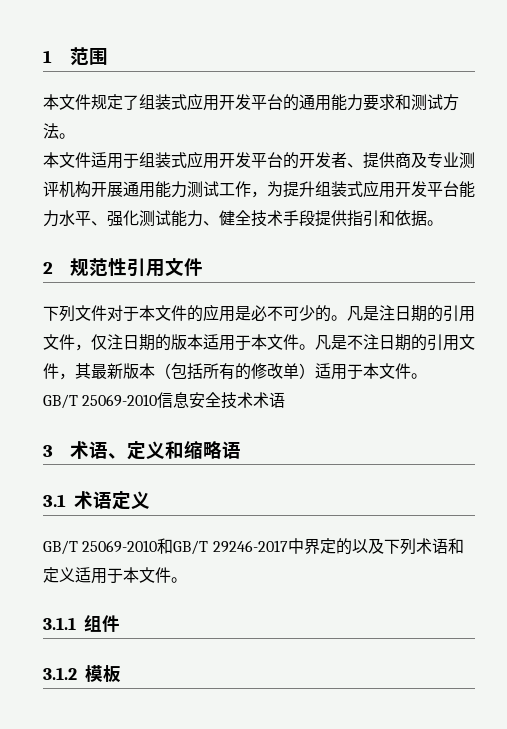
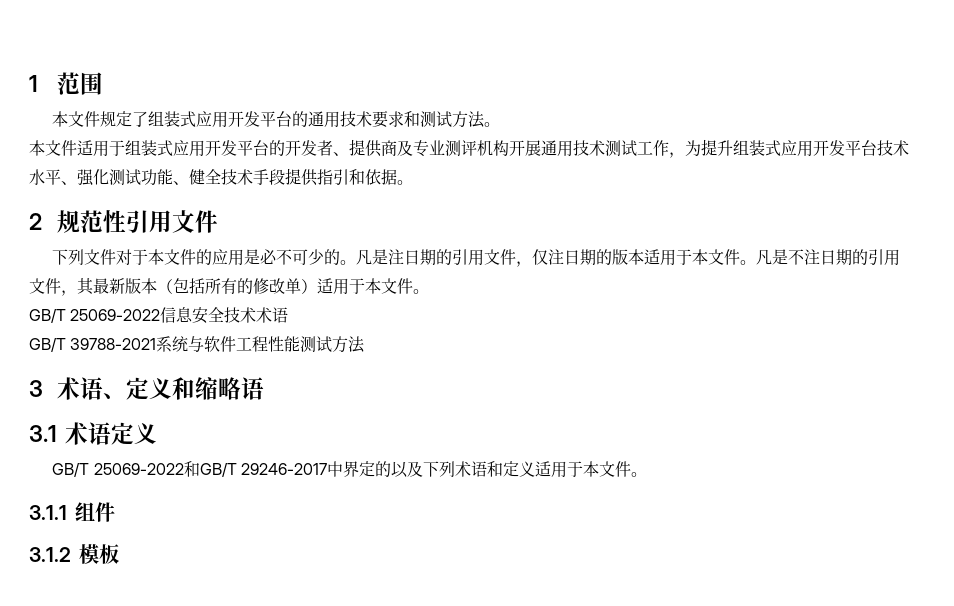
[331,94,363,111] 能力 -> [340,111,373,127] 技术
[155,181,187,198] 能力 -> [573,140,605,156] 技术
[459,181,475,198] [43,210,59,227] 能力 -> [877,140,909,156] 技术
[171,210,203,227] 能力 -> [141,169,173,186] 功能
[82,394,158,407] 25069-2010 -> [70,309,161,321] 25069-2022
(286, 400) none -> [29,336,366,353] // GB/T 39788-2021系统与软件工程性能测试方法
[82,540,158,553] 25069-2010 -> [93,463,184,475] 25069-2022

